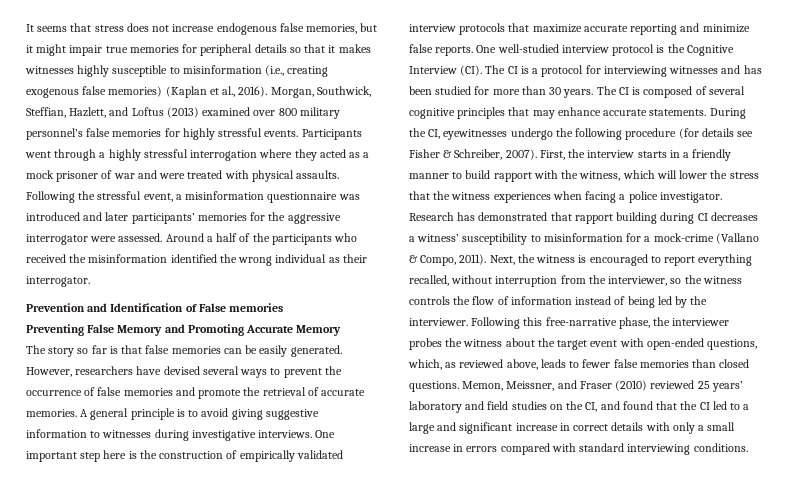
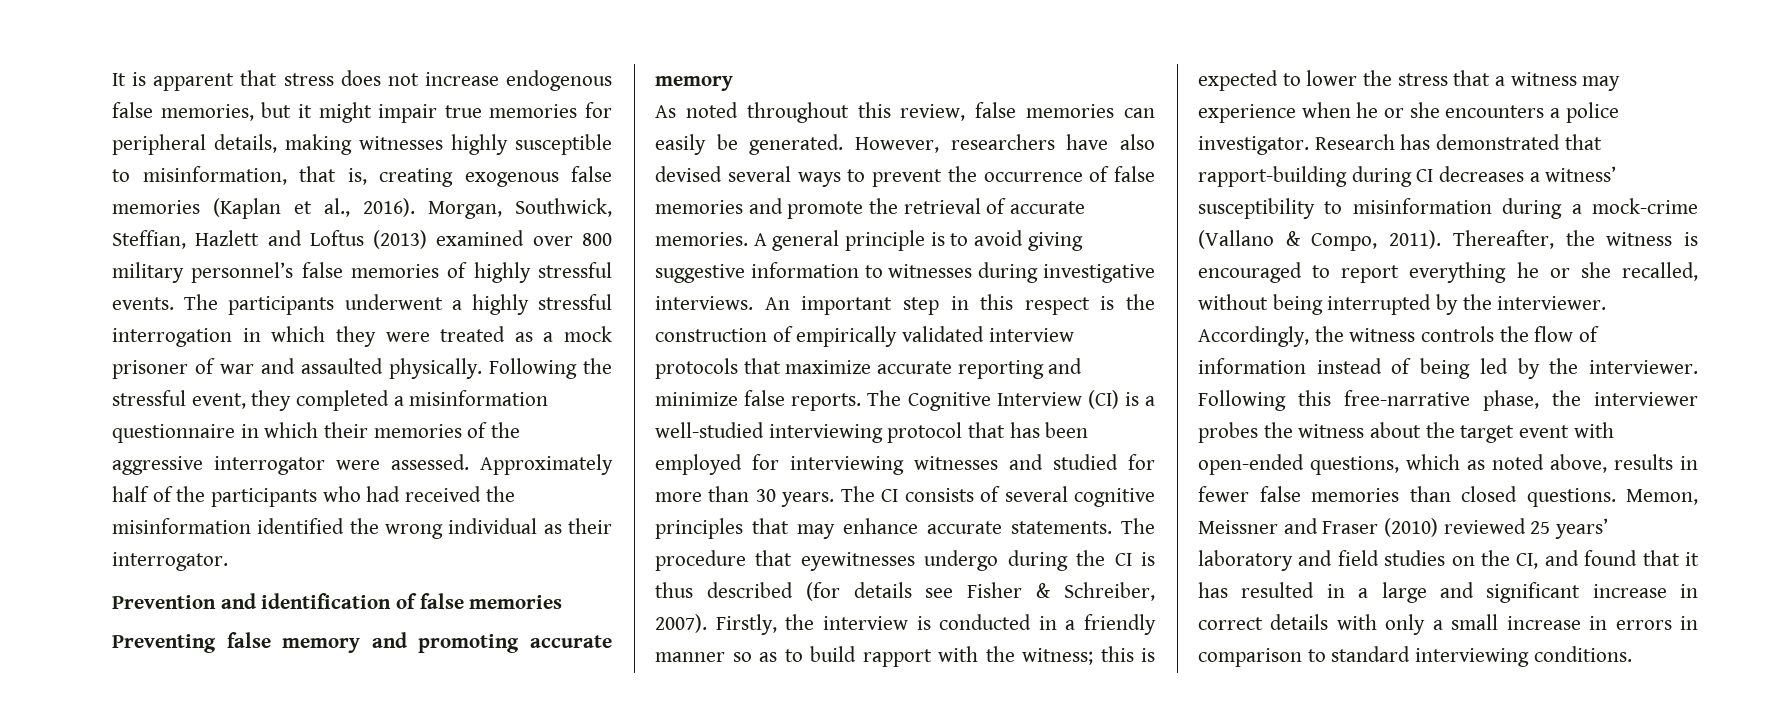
[37,26,68,32] seems -> [132,72,235,91] is apparent
[254,44,371,53] details so that it makes -> [214,134,352,155] details, making
[182,65,285,76] misinformation (i.e., -> [142,166,367,185] misinformation, that is,
[108,86,163,97] memories) -> [112,200,200,214] memories
[69,107,107,118] Hazlett, -> [195,230,260,246] Hazlett
[164,128,180,137] for -> [447,262,468,278] of
[301,129,362,140] [25,149,97,161] Participants went through -> [184,294,443,315] The participants underwent
[259,149,346,161] where they acted -> [242,326,506,347] in which they were treated
[159,170,340,182] were treated with physical assaults. -> [301,358,482,379] assaulted physically.
(173, 197) none -> [251,390,390,411] they completed
[338,194,360,200] [26,212,266,224] was introduced and later participants’ memories for -> [240,422,488,438] in which their memories of
[165,233,213,242] Around a -> [480,454,613,475] Approximately
(358, 237) none -> [366,486,401,502] had
[110,303,226,312] Identification of False -> [261,593,464,609] identification of false
[87,324,342,336] [26,345,143,357] False Memory and Promoting Accurate Memory // The story so far is that -> [226,632,612,653] [655,76,733,91] [655,102,966,123] false memory and promoting accurate memory // As noted throughout this review,
[245,345,288,357] be easily -> [655,134,738,155] easily be
(162, 370) none -> [1120,134,1155,150] also
[315,430,336,438] One -> [764,297,790,310] An
[103,450,127,459] here -> [950,294,1090,315] in this respect
[476,44,734,56] [409,65,584,77] One well-studied interview protocol is the Cognitive Interview (CI). The CI is a protocol -> [867,390,1155,411] [655,422,1089,443] [655,454,742,475] The Cognitive Interview (CI) is a well-studied interviewing protocol that has been employed
[743,65,762,74] [409,86,432,95] has been -> (1043, 462) none
[632,86,693,98] is composed -> [904,488,974,502] consists
[709,108,746,119] [409,128,677,140] During the CI, eyewitnesses undergo the following procedure -> [1121,518,1155,534] [655,550,1155,571] [655,582,793,598] The procedure that eyewitnesses undergo during the CI is thus described
[539,150,565,160] First, -> [715,614,777,635] Firstly,
[637,151,667,158] starts -> [916,614,1032,630] is conducted
(449, 176) none -> [732,652,777,662] so as
[579,170,759,181] [409,191,617,203] witness, which will lower the stress that the witness experiences when facing -> [1022,646,1155,665] [1198,70,1621,91] [1198,102,1545,123] witness; this is expected to lower the stress that a witness may experience when he or she encounters
[574,212,658,224] rapport building -> [1198,166,1347,187] rapport-building
[626,233,642,242] for -> [1502,198,1563,219] during
[489,255,515,265] Next, -> [1452,230,1554,249] Thereafter,
[409,275,682,287] recalled, without interruption from the interviewer, so -> [1516,262,1698,281] [1198,294,1607,315] [1198,326,1309,347] he or she recalled, without being interrupted by the interviewer. Accordingly,
[408,359,580,370] which, as reviewed above, leads to -> [1406,454,1698,473] which as noted above, results in
[506,381,555,391] Meissner, -> [1198,520,1278,534] Meissner
[680,401,741,410] the CI led to -> [1685,552,1699,566] [1198,582,1345,598] it has resulted in
[500,443,576,455] compared with -> [1680,616,1698,630] [1198,648,1326,667] in comparison to

